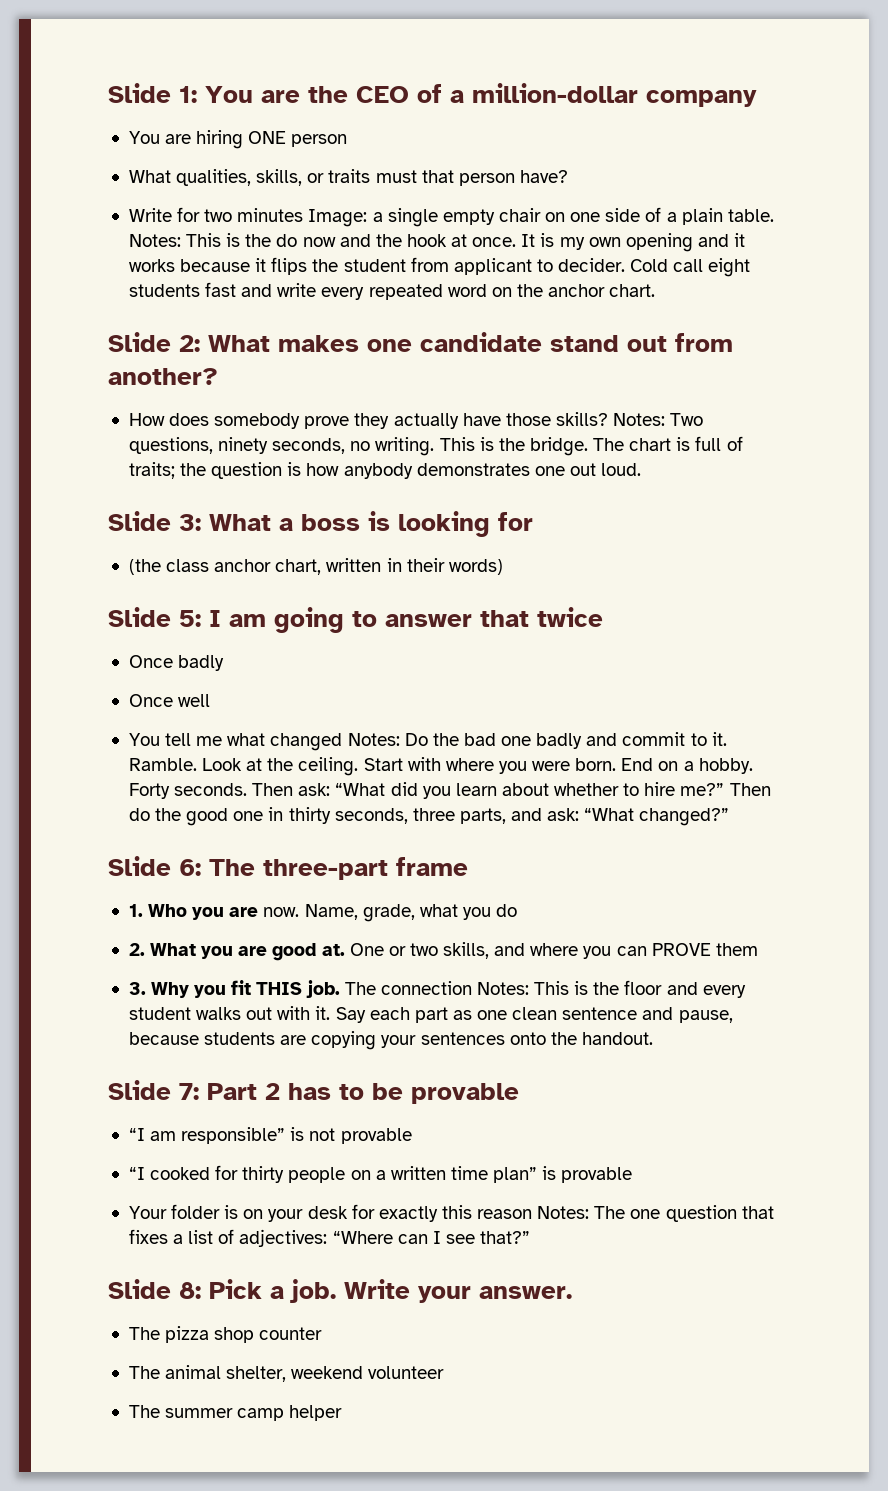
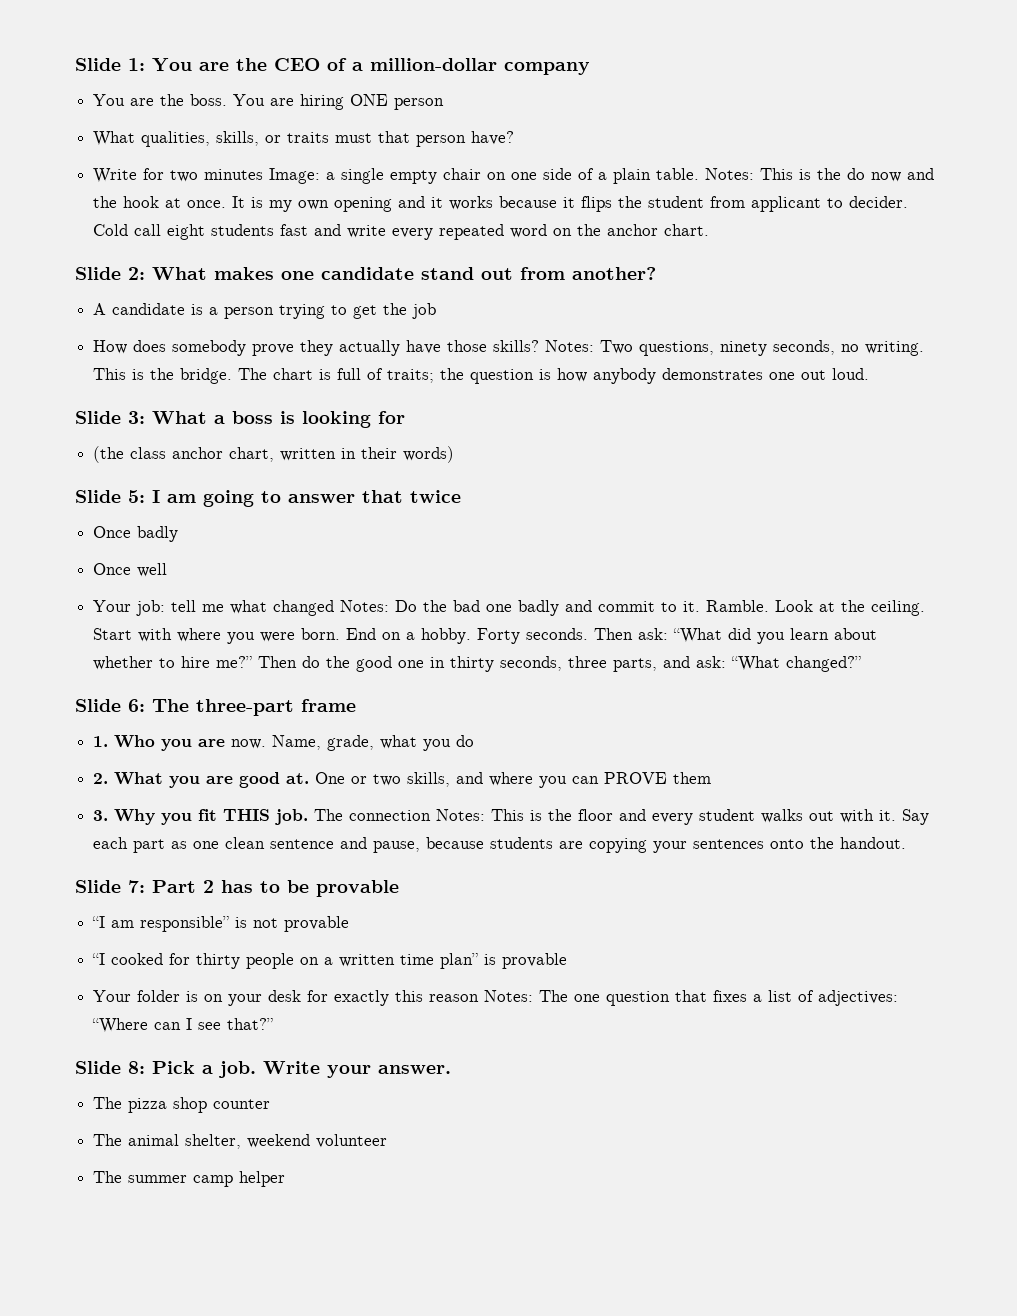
(192, 139) none -> [160,94,295,106] the boss. You are
(218, 376) none -> [93,303,437,319] // A candidate is a person trying to get the job
[128,733,160,746] You -> [93,600,166,616] Your job:

